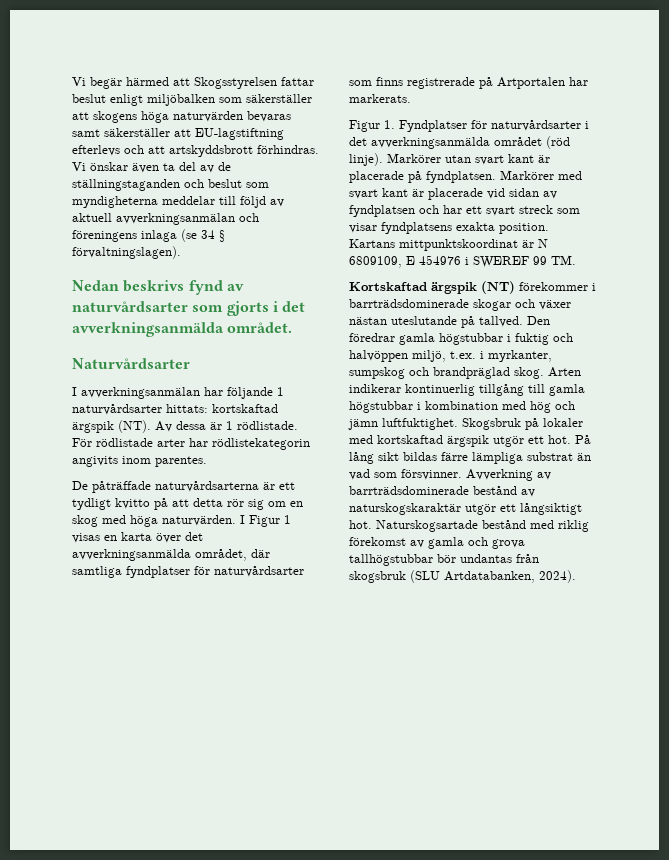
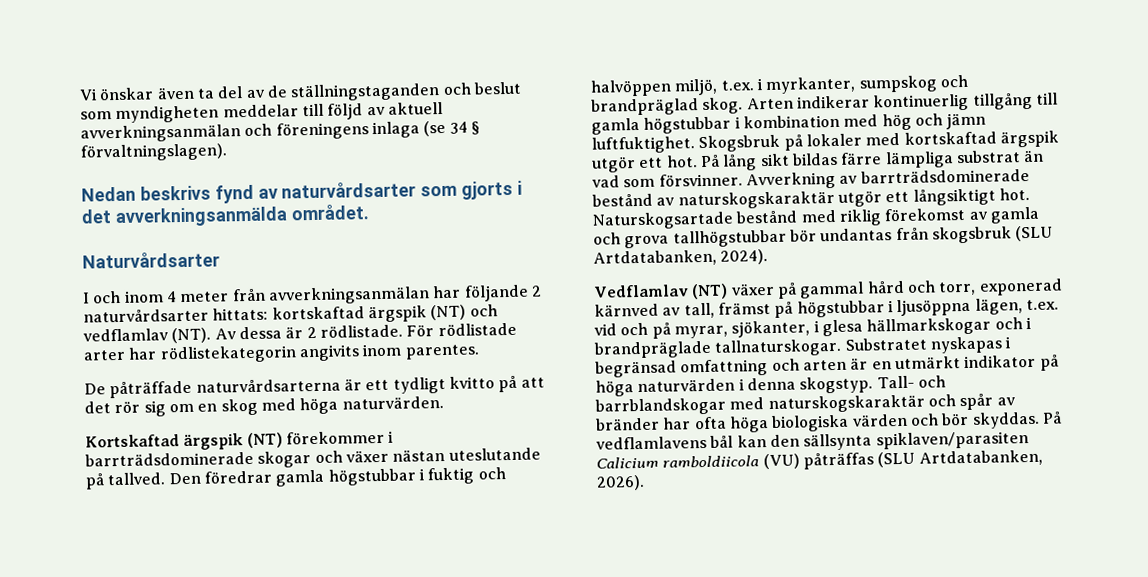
[72,77,314,89] [72,94,312,106] [72,111,291,123] [72,128,284,140] [72,145,319,157] [72,162,86,171] Vi begär härmed att Skogsstyrelsen fattar beslut enligt miljöbalken som säkerställer att skogens höga naturvärden bevaras samt säkerställer att EU-lagstiftning efterlevs och att artskyddsbrott förhindras. Vi -> [79,88,98,101] Vi
[72,196,158,208] myndigheterna -> [115,105,220,124] myndigheten
(77, 391) none -> [92,288,266,304] och inom 4 meter från
[277,387,284,396] 1 -> [530,285,542,297] 2
(114, 427) none -> [430,304,498,321] [83,328,169,342] (NT) och vedflamlav
[226,421,233,430] 1 -> [306,326,317,339] 2
[193,498,223,507] detta -> [84,401,111,414] det
[240,515,291,527] [72,532,203,543] [72,549,270,561] [72,566,304,578] [349,77,588,89] [349,94,411,103] [349,120,589,132] [349,136,570,149] [349,153,550,166] [349,170,582,183] [349,188,557,200] [349,205,580,217] [349,222,549,234] [349,239,548,251] [349,255,576,268] I Figur 1 visas en karta över det avverkningsanmälda området, där samtliga fyndplatser för naturvårdsarter som finns registrerade på Artportalen har markerats. // Figur 1. Fyndplatser för naturvårdsarter i det avverkningsanmälda området (röd linje). Markörer utan svart kant är placerade på fyndplatsen. Markörer med svart kant är placerade vid sidan av fyndplatsen och har ett svart streck som visar fyndplatsens exakta position. Kartans mittpunktskoordinat är N 6809109, E 454976 i SWEREF 99 TM. -> (444, 403) none
(576, 576) none -> [593,278,1063,300] [594,298,1059,319] [594,316,1032,339] [594,336,1012,359] [595,354,1059,378] [595,375,946,397] [595,393,1016,416] [596,411,1062,433] [596,431,1029,451] [596,449,1043,470] [596,474,645,491] // Vedflamlav (NT) växer på gammal hård och torr, exponerad kärnved av tall, främst på högstubbar i ljusöppna lägen, t.ex. vid och på myrar, sjökanter, i glesa hällmarkskogar och i brandpräglade tallnaturskogar. Substratet nyskapas i begränsad omfattning och arten är en utmärkt indikator på höga naturvärden i denna skogstyp. Tall- och barrblandskogar med naturskogskaraktär och spår av bränder har ofta höga biologiska värden och bör skyddas. På vedflamlavens bål kan den sällsynta spiklaven/parasiten Calicium ramboldiicola (VU) påträffas (SLU Artdatabanken, 2026).

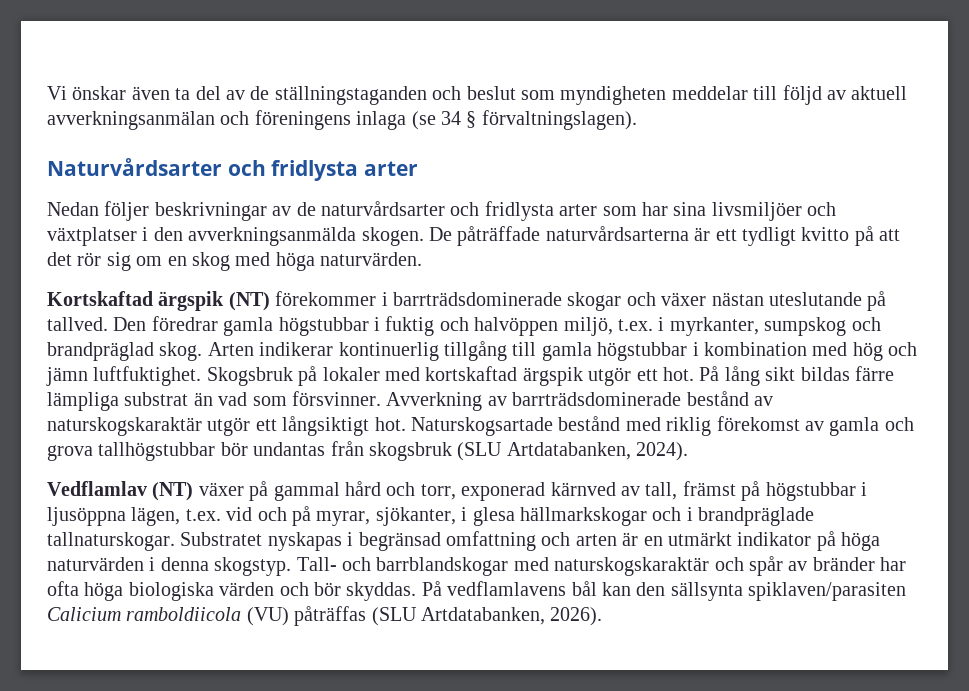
[81,180,523,204] [81,204,369,228] [82,251,220,269] [83,284,542,305] [83,304,498,323] [83,322,517,344] [83,343,480,364] Nedan beskrivs fynd av naturvårdsarter som gjorts i det avverkningsanmälda området. // Naturvårdsarter // I och inom 4 meter från avverkningsanmälan har följande 2 naturvårdsarter hittats: kortskaftad ärgspik (NT) och vedflamlav (NT). Av dessa är 2 rödlistade. För rödlistade arter har rödlistekategorin angivits inom parentes. // -> [47,158,419,181] [47,201,837,221] [47,227,424,246] Naturvårdsarter och fridlysta arter // Nedan följer beskrivningar av de naturvårdsarter och fridlysta arter som har sina livsmiljöer och växtplatser i den avverkningsanmälda skogen.

